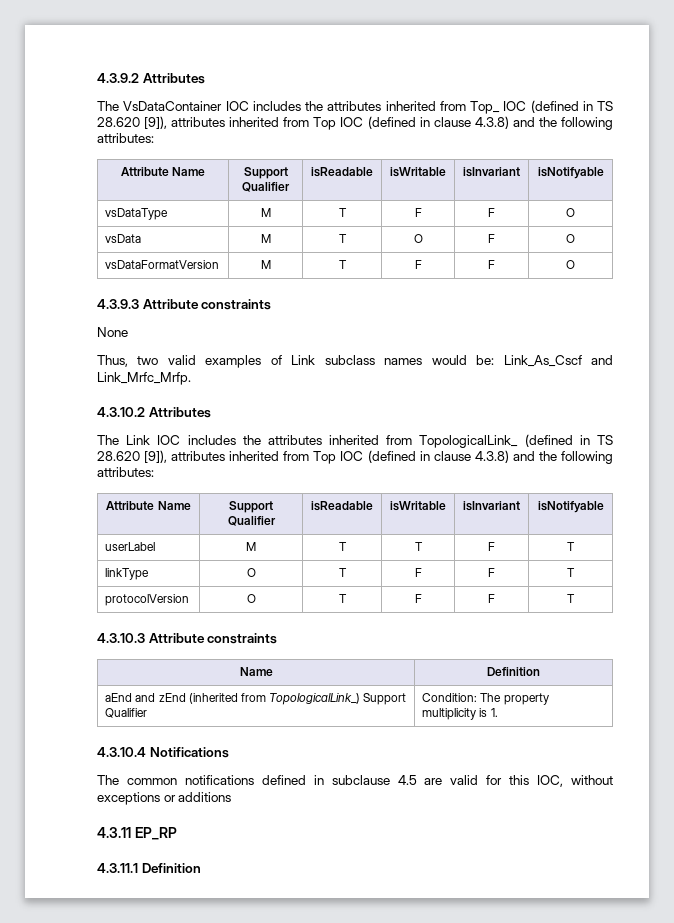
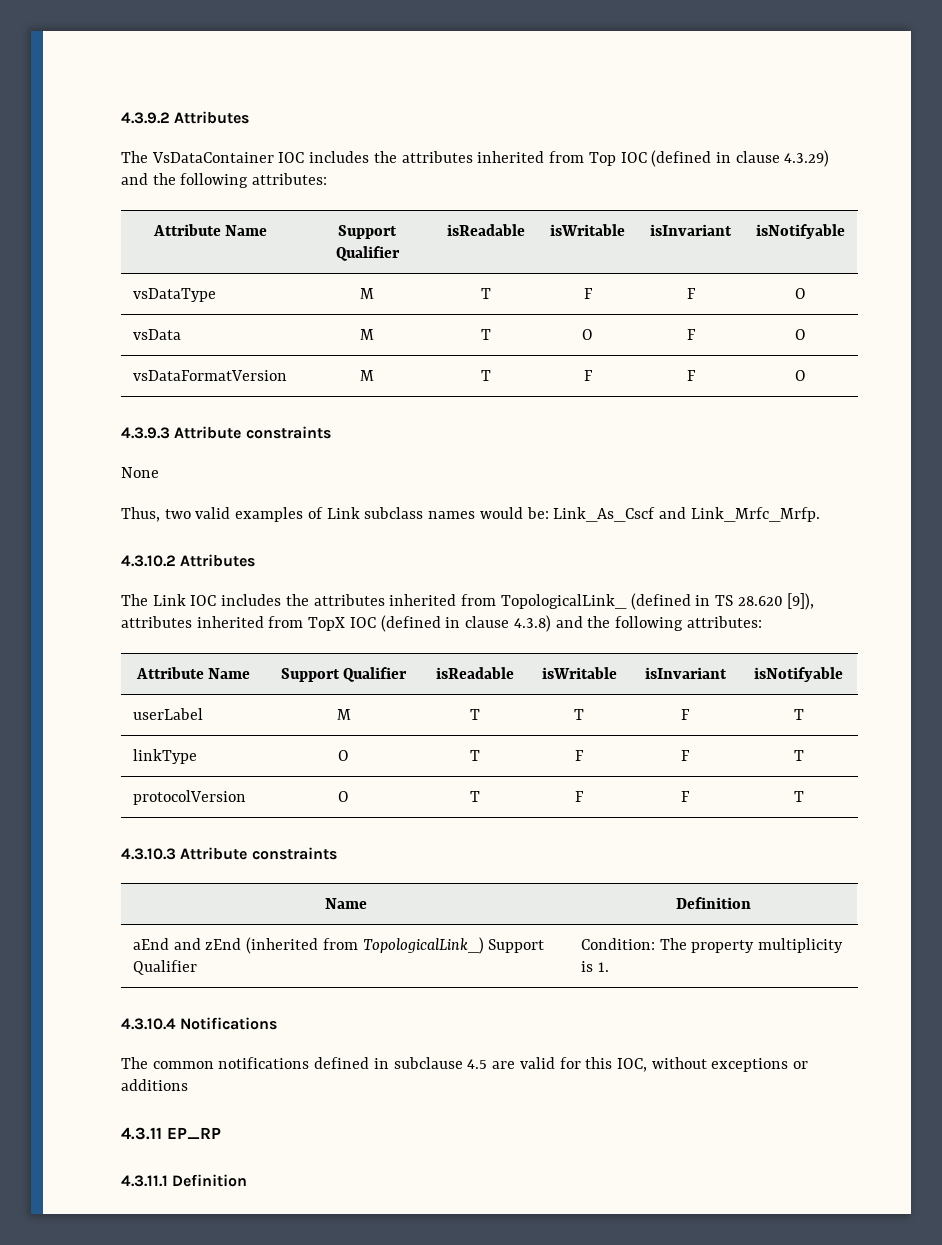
[470,100,613,114] [97,116,509,130] Top_ IOC (defined in TS 28.620 [9]), attributes inherited from Top IOC (defined in clause 4.3.8) -> [588,150,830,167] Top IOC (defined in clause 4.3.29)
[313,451,337,464] Top -> [308,617,346,631] TopX

